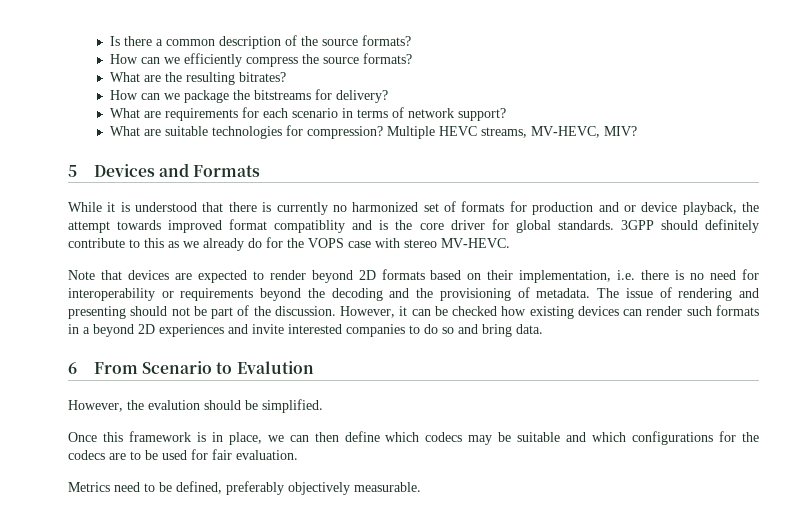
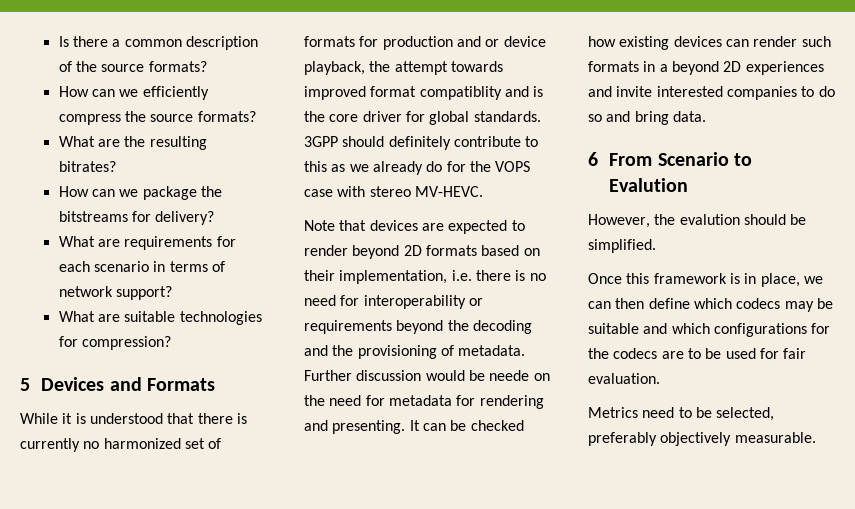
[386,126,637,139] Multiple HEVC streams, MV-HEVC, MIV? -> (172, 343) none
[597,287,760,301] [68,305,408,319] The issue of rendering and presenting should not be part of the discussion. However, it -> [304,370,550,381] [304,395,544,409] [304,420,420,434] Further discussion would be neede on the need for metadata for rendering and presenting. It
[176,481,222,494] defined, -> [716,407,775,421] selected,

